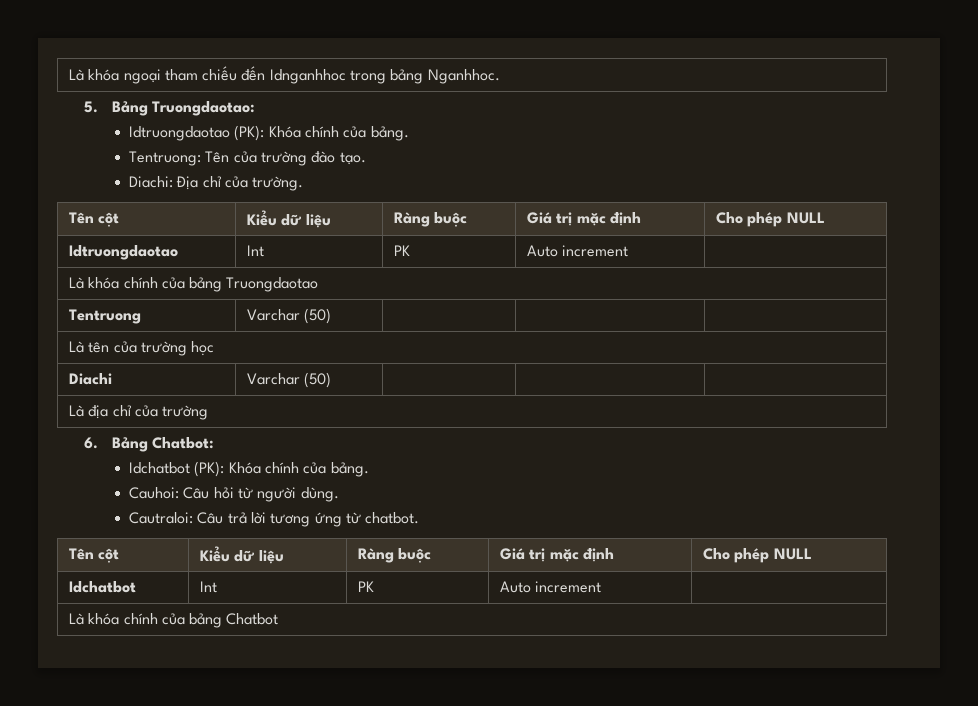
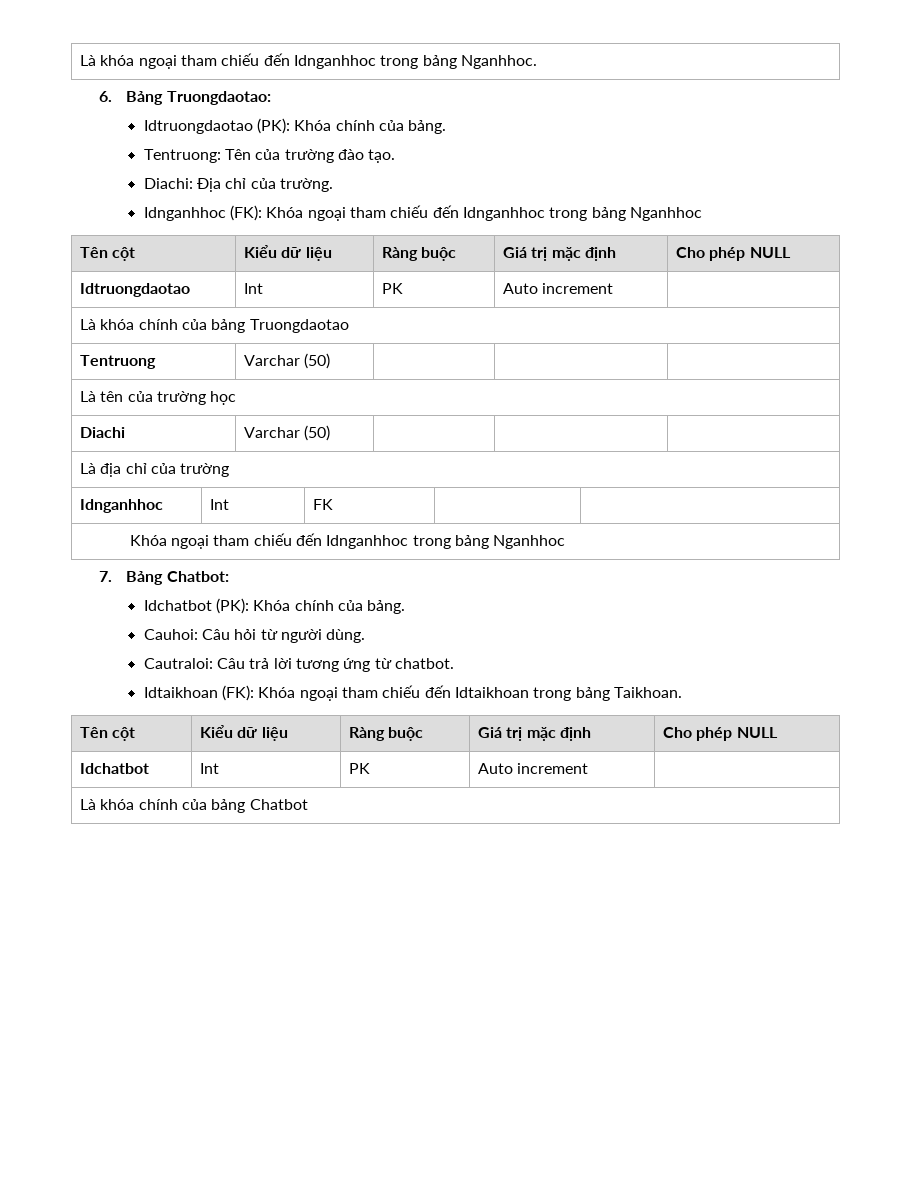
[84,101,99,113] 5. -> [98,91,112,102] 6.
(304, 183) none -> [143,205,702,221] // Idnganhhoc (FK): Khóa ngoại tham chiếu đến Idnganhhoc trong bảng Nganhhoc
[84,437,99,449] // 6. -> [80,499,164,513] [210,499,230,510] [313,499,334,510] [129,533,566,549] [98,571,112,582] // Idnganhhoc | Int | FK | | // Khóa ngoại tham chiếu đến Idnganhhoc trong bảng Nganhhoc // 7.
(420, 518) none -> [143,685,682,701] // Idtaikhoan (FK): Khóa ngoại tham chiếu đến Idtaikhoan trong bảng Taikhoan.

